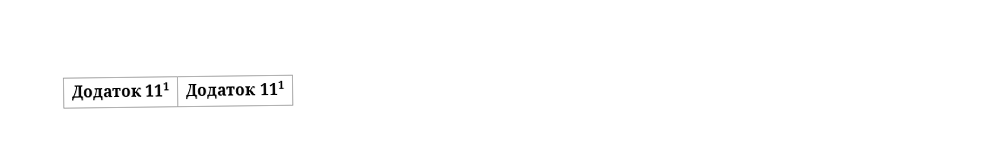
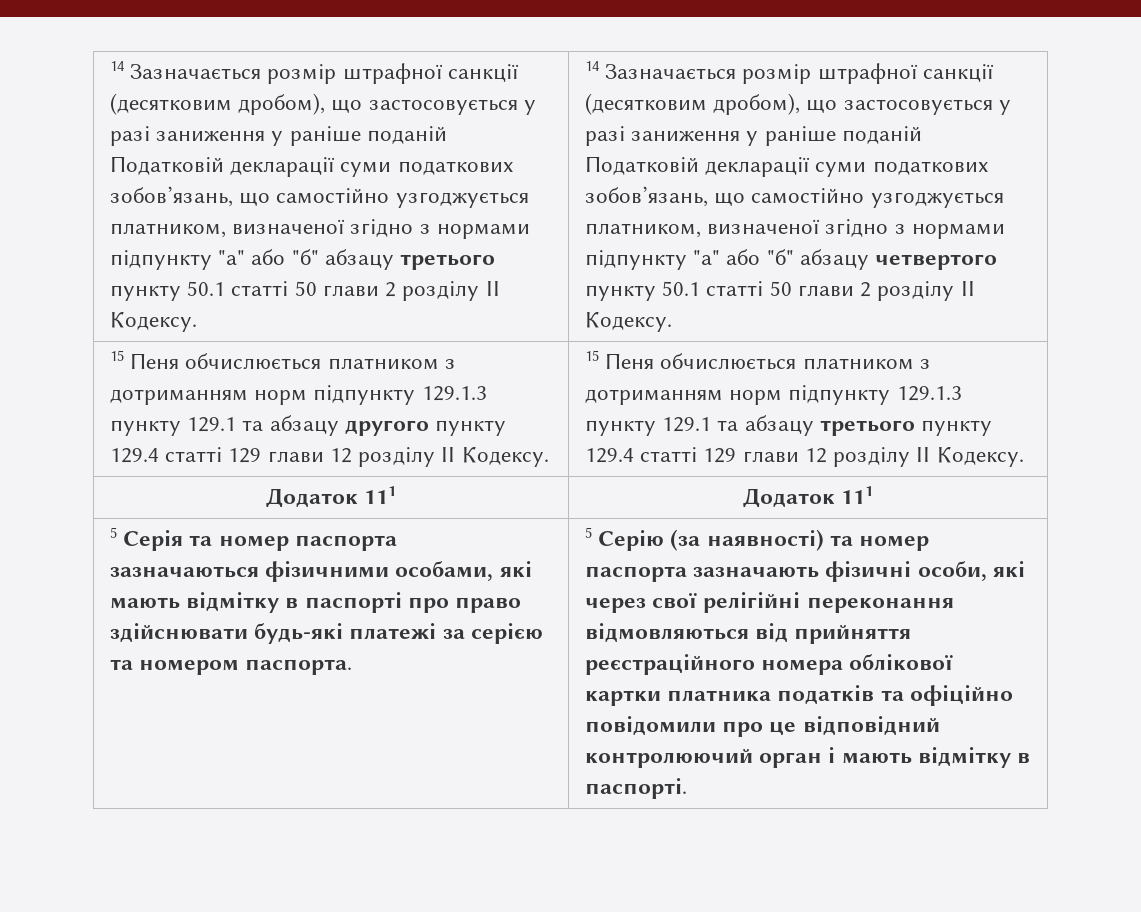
[71,82,171,101] [186,80,285,100] Додаток 111 | Додаток 111 -> [110,61,519,84] [110,93,536,115] [110,126,447,146] [110,156,513,177] [110,186,529,208] [110,219,530,239] [110,249,496,270] [110,281,500,301] [110,312,198,332] [585,61,994,84] [585,93,1011,115] [585,126,922,146] [585,156,988,177] [585,186,1004,208] [585,219,1005,239] [585,249,998,270] [585,281,975,301] [585,312,673,332] [110,350,456,370] [110,385,487,405] [110,415,507,436] [110,447,549,467] [585,350,931,370] [585,385,962,405] [585,415,993,436] [585,447,1024,467] [265,486,397,508] [742,486,874,508] [110,527,397,551] [110,561,532,582] [110,592,522,613] [110,623,543,644] [110,659,353,675] [585,527,930,551] [585,561,1025,582] [585,592,954,613] [585,623,912,644] [585,654,954,675] [585,685,1013,706] [585,716,940,737] [585,747,1031,768] [585,778,688,799] 14 Зазначається розмір штрафної санкції (десятковим дробом), що застосовується у разі заниження у раніше поданій Податковій декларації суми податкових зобов’язань, що самостійно узгоджується платником, визначеної згідно з нормами підпункту "а" або "б" абзацу третього пункту 50.1 статті 50 глави 2 розділу ІІ Кодексу. | 14 Зазначається розмір штрафної санкції (десятковим дробом), що застосовується у разі заниження у раніше поданій Податковій декларації суми податкових зобов’язань, що самостійно узгоджується платником, визначеної згідно з нормами підпункту "а" або "б" абзацу четвертого пункту 50.1 статті 50 глави 2 розділу ІІ Кодексу. // 15 Пеня обчислюється платником з дотриманням норм підпункту 129.1.3 пункту 129.1 та абзацу другого пункту 129.4 статті 129 глави 12 розділу ІІ Кодексу. | 15 Пеня обчислюється платником з дотриманням норм підпункту 129.1.3 пункту 129.1 та абзацу третього пункту 129.4 статті 129 глави 12 розділу ІІ Кодексу. // Додаток 111 | Додаток 111 // 5 Серія та номер паспорта зазначаються фізичними особами, які мають відмітку в паспорті про право здійснювати будь-які платежі за серією та номером паспорта. | 5 Серію (за наявності) та номер паспорта зазначають фізичні особи, які через свої релігійні переконання відмовляються від прийняття реєстраційного номера облікової картки платника податків та офіційно повідомили про це відповідний контролюючий орган і мають відмітку в паспорті.

